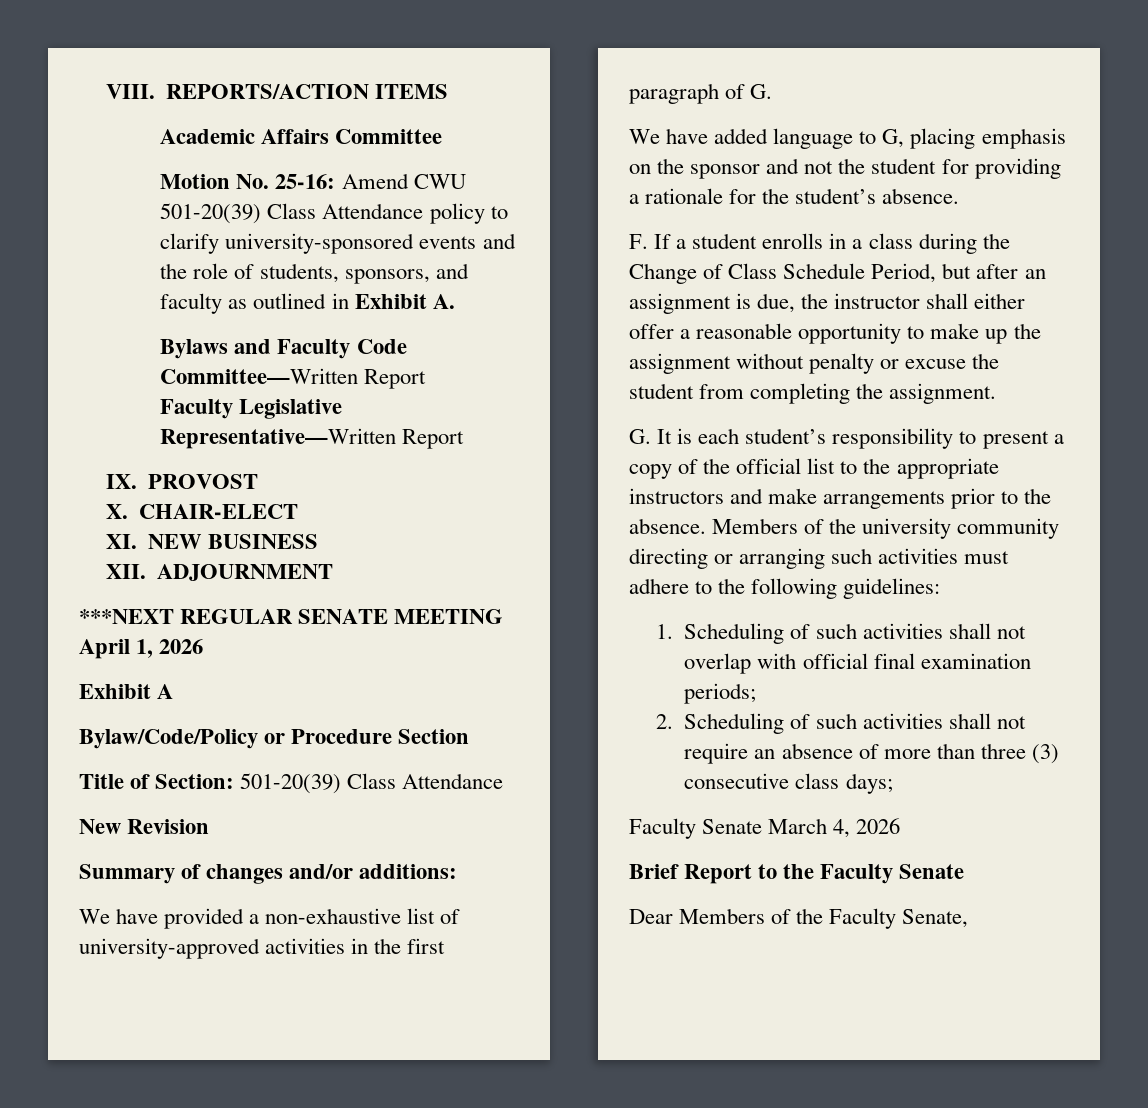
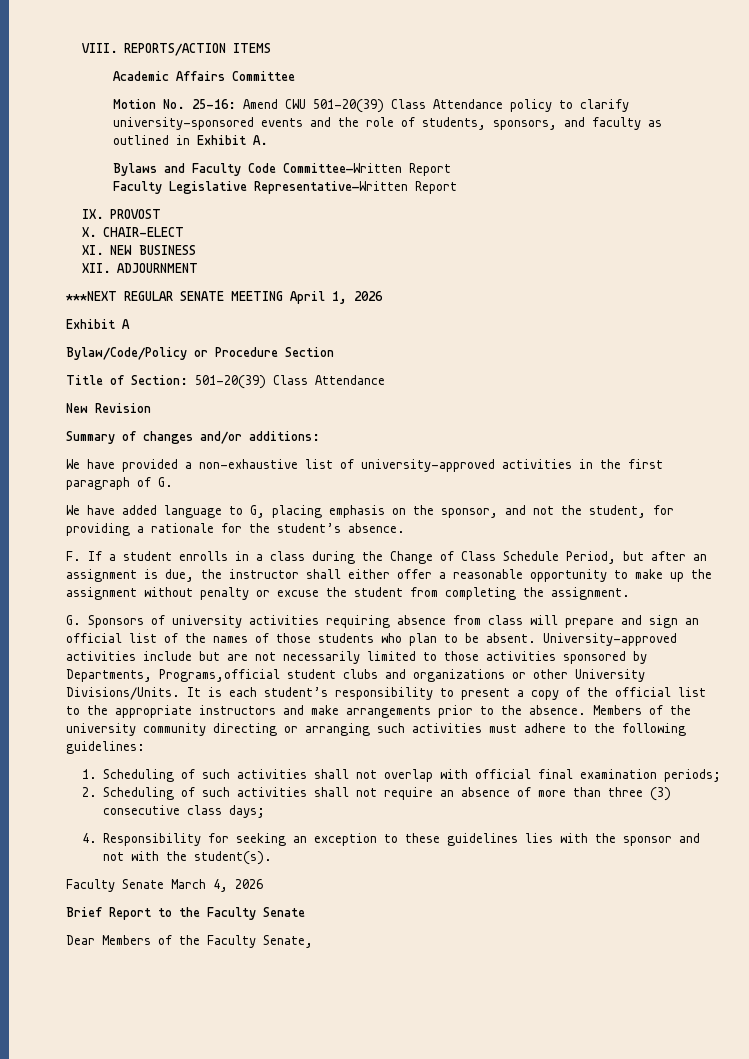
[690,164,761,179] sponsor -> [441,508,498,518] sponsor,
[871,158,937,174] student -> [589,505,646,518] student,
(651, 436) none -> [88,615,699,628] [66,633,677,646] [66,651,647,664] [66,669,645,682] [66,687,180,700] Sponsors of university activities requiring absence from class will prepare and sign an official list of the names of those students who plan to be absent. University-approved activities include but are not necessarily limited to those activities sponsored by Departments, Programs,official student clubs and organizations or other University Divisions/Units.
(893, 783) none -> [81,833,701,846] [103,851,273,865] // 4. Responsibility for seeking an exception to these guidelines lies with the sponsor and not with the student(s).

